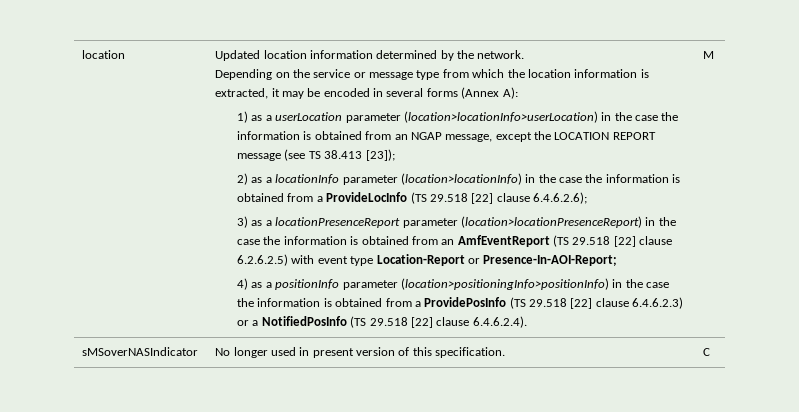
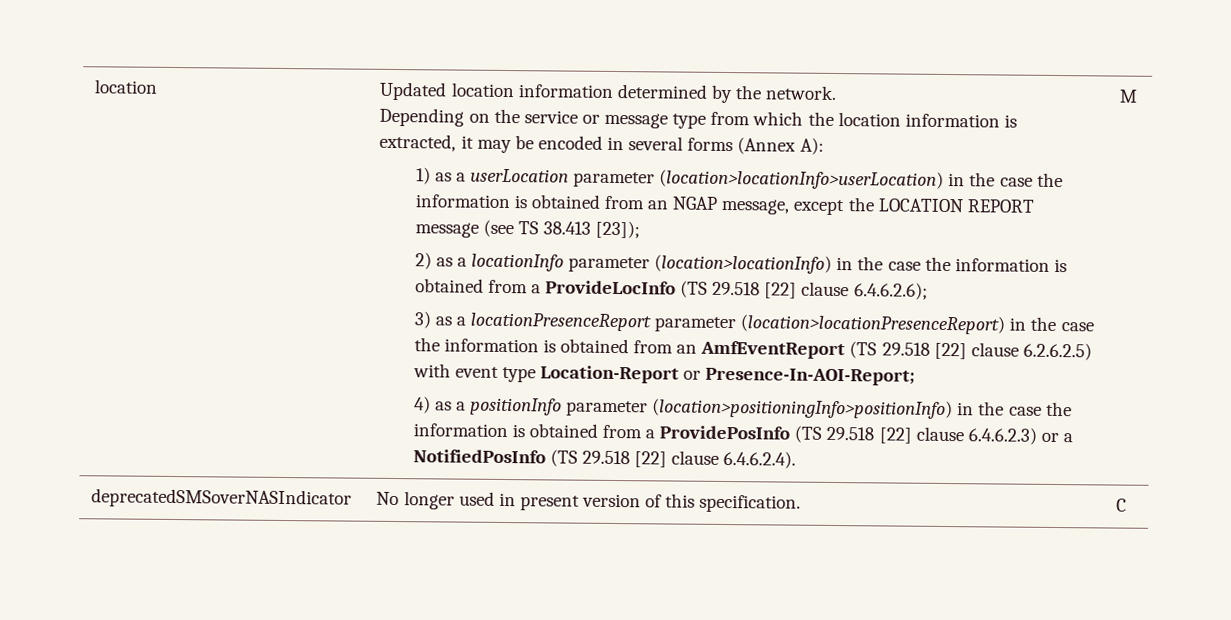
[82,347,199,356] sMSoverNASIndicator -> [91,488,353,509] deprecatedSMSoverNASIndicator

